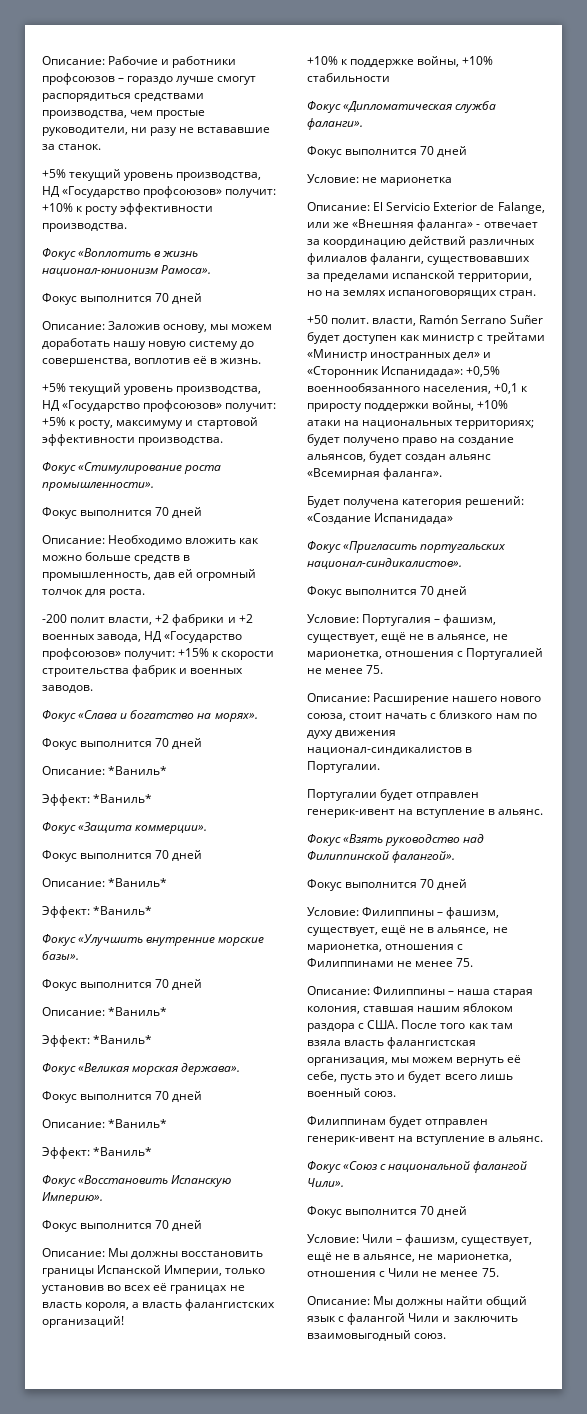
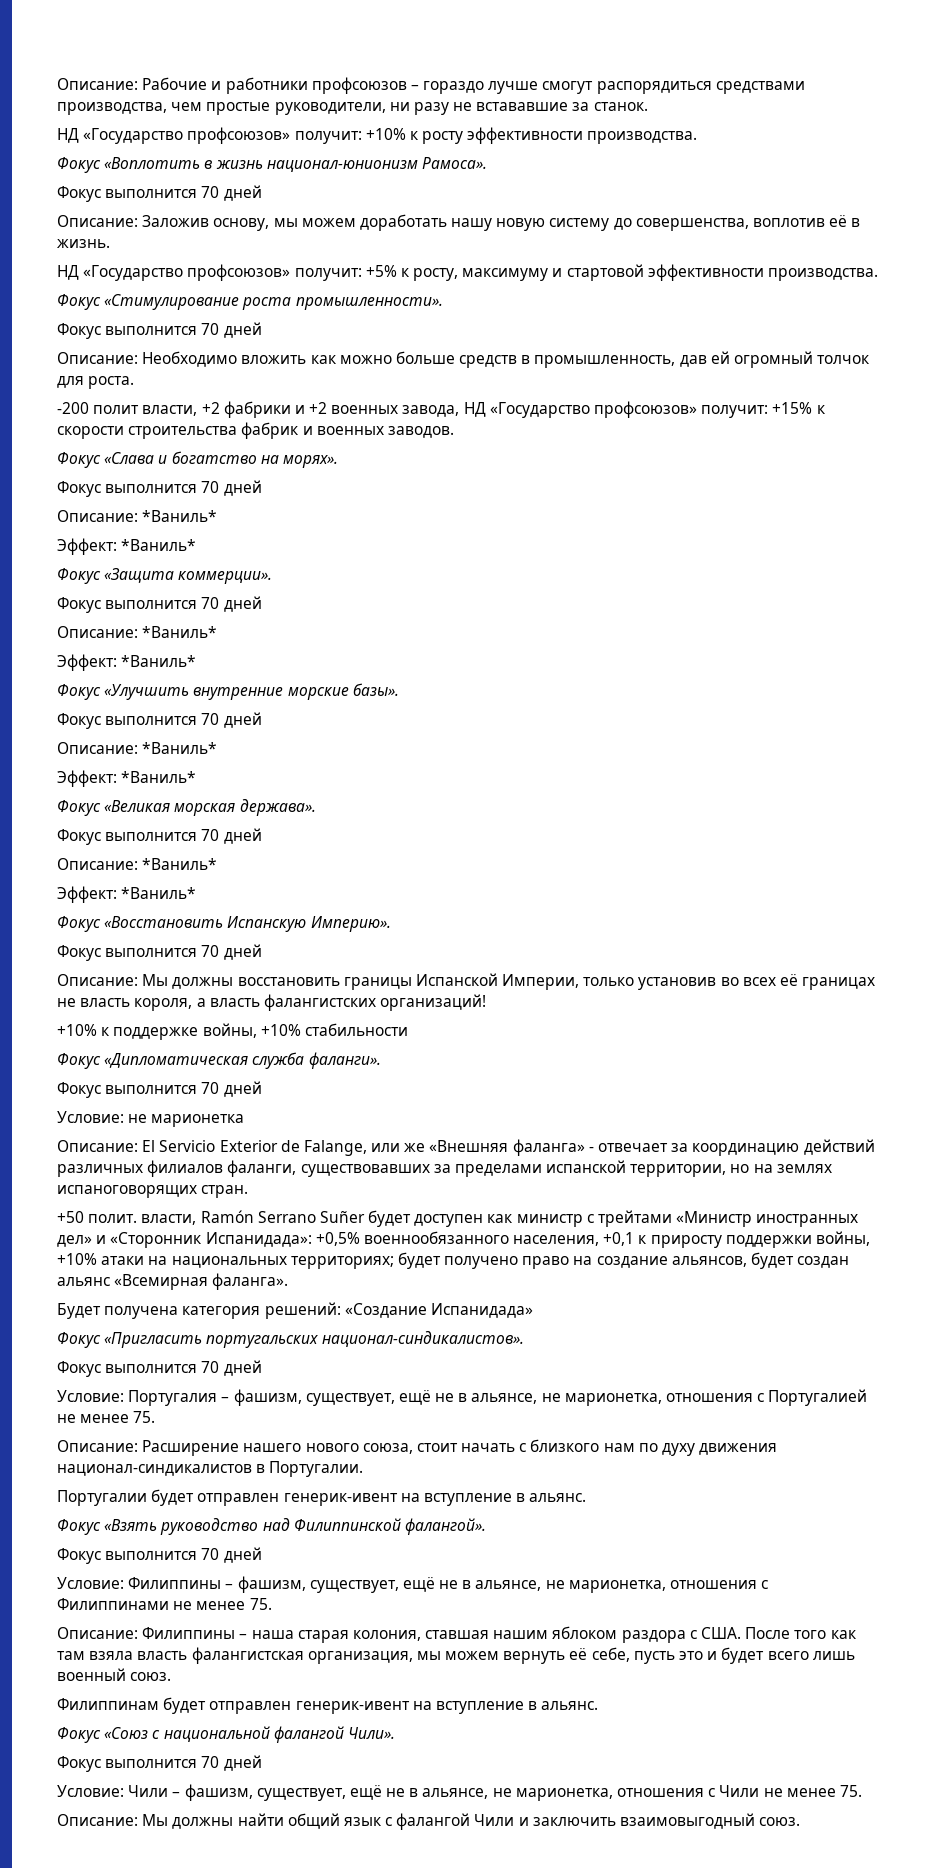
[42,169,262,181] +5% текущий уровень производства, -> (648, 106) none
[42,383,262,395] +5% текущий уровень производства, -> (110, 243) none

